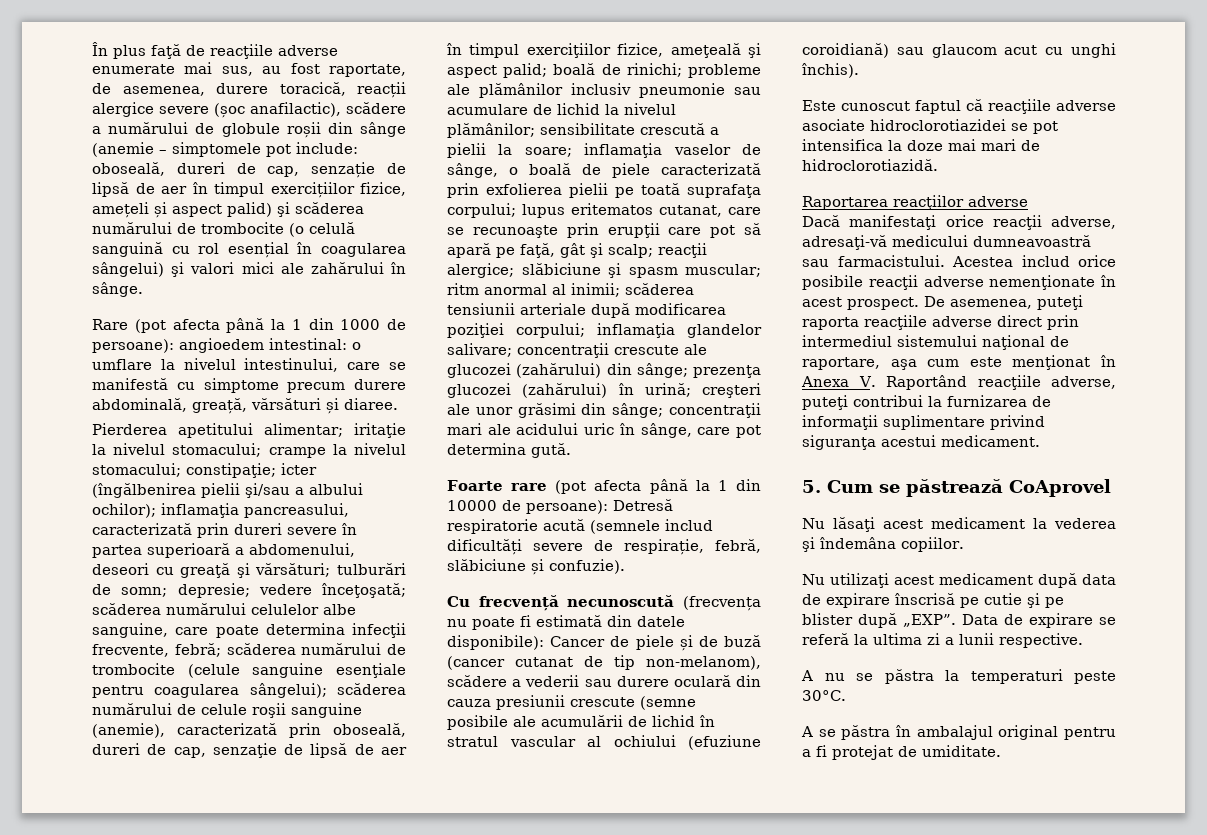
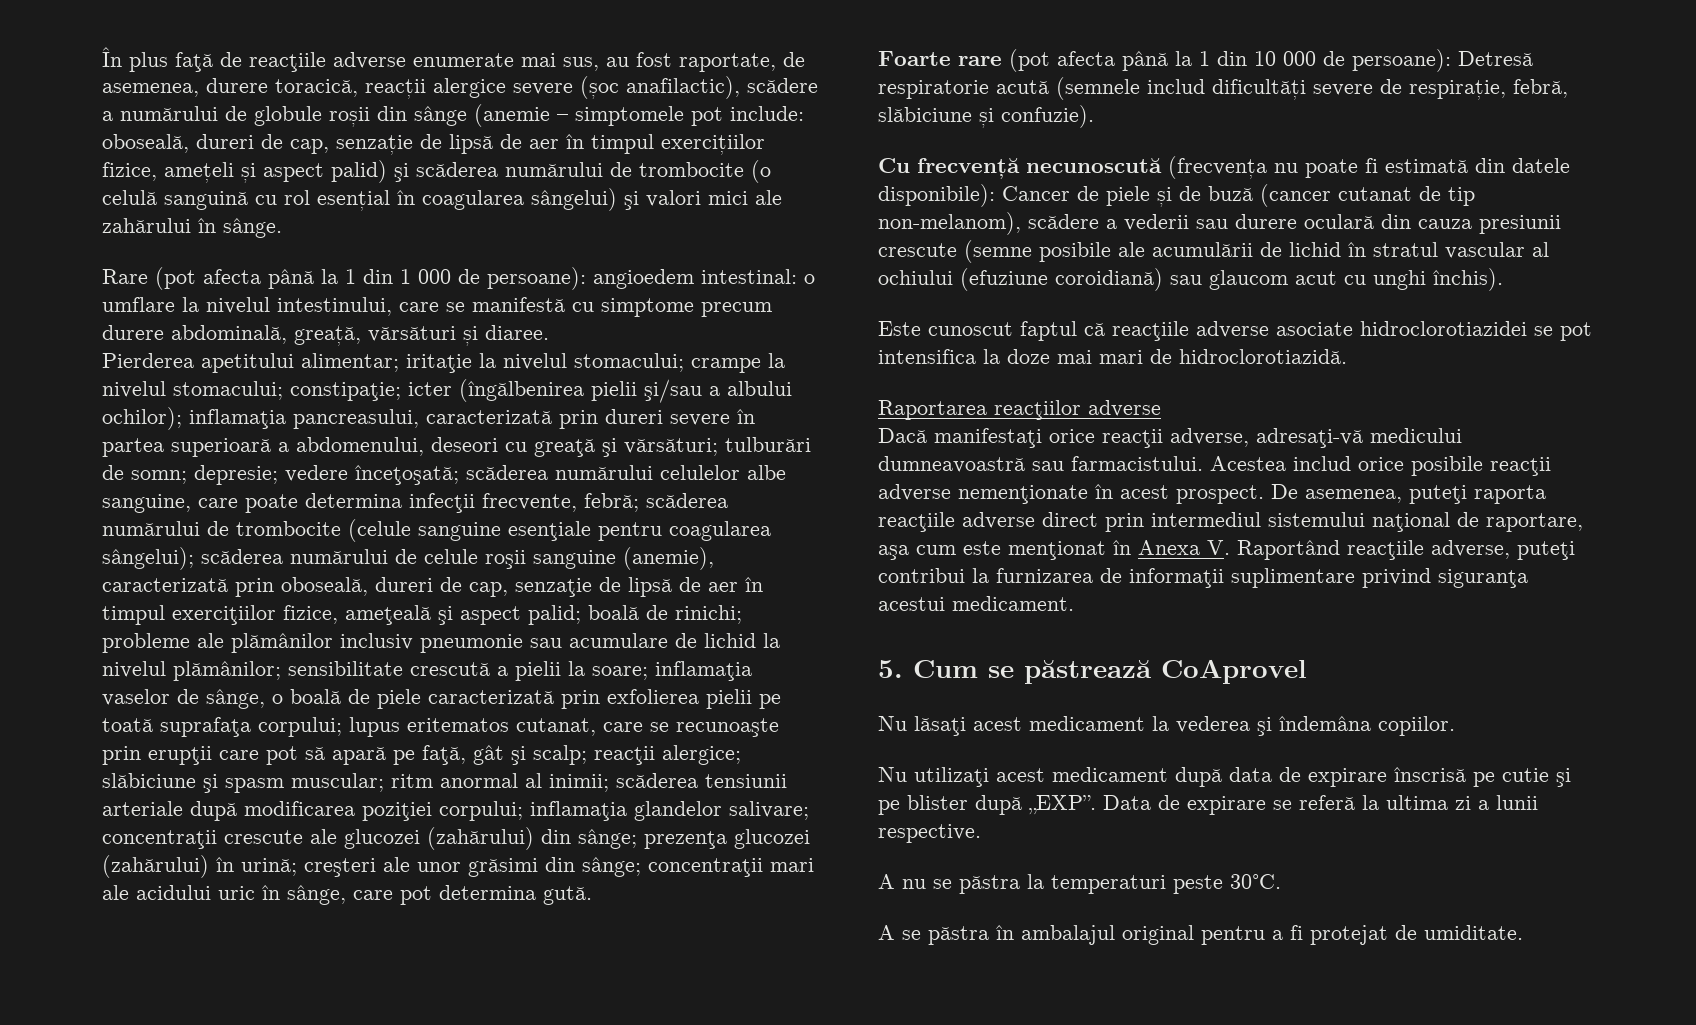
[340,319,381,330] 1000 -> [400,269,451,284] 1 000
[447,500,497,511] 10000 -> [1254,51,1316,66] 10 000

